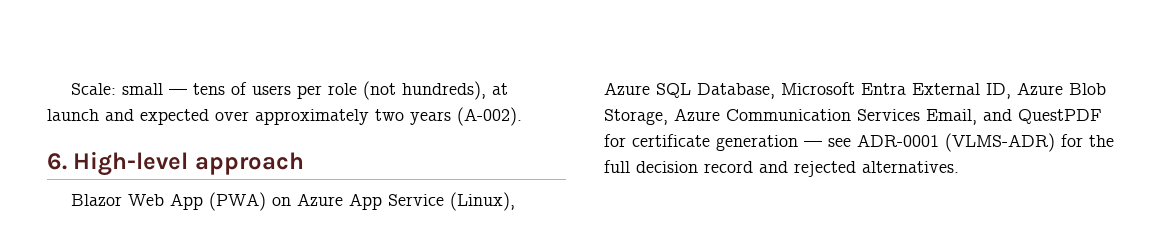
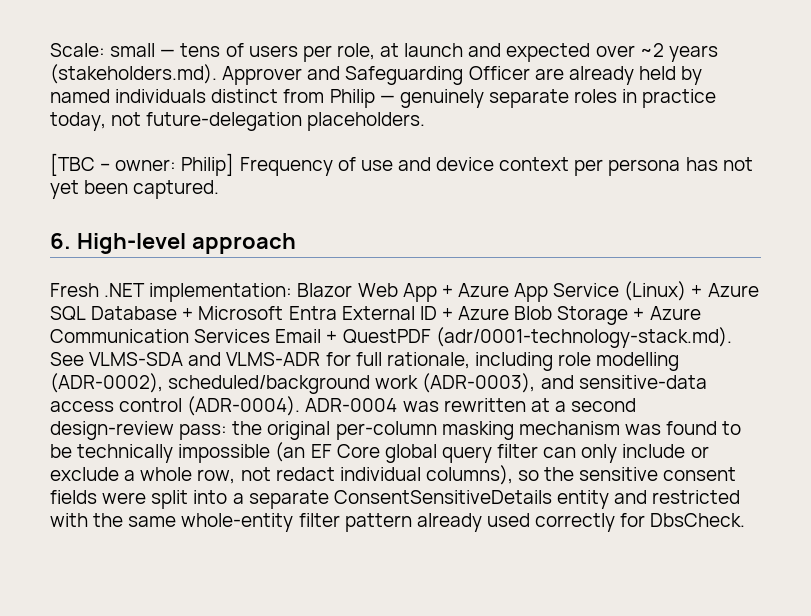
[328,81,487,100] role (not hundreds), -> [336,43,375,60] role,
[255,107,522,126] approximately two years (A-002). -> [639,43,718,62] [50,64,703,85] [50,89,717,108] [50,112,426,131] [50,153,753,176] [50,180,220,199] ~2 years (stakeholders.md). Approver and Safeguarding Officer are already held by named individuals distinct from Philip — genuinely separate roles in practice today, not future-delegation placeholders. // [TBC – owner: Philip] Frequency of use and device context per persona has not yet been captured.
(304, 163) none -> [50,283,293,302] Fresh .NET implementation:
[209,192,292,211] (PWA) on -> [441,285,453,297] +
[450,192,516,211] [604,82,1106,99] [604,108,1102,125] [604,133,1114,152] [604,160,959,177] (Linux), Azure SQL Database, Microsoft Entra External ID, Azure Blob Storage, Azure Communication Services Email, and QuestPDF for certificate generation — see ADR-0001 (VLMS-ADR) for the full decision record and rejected alternatives. -> [624,281,759,301] [50,306,701,325] [50,327,732,348] [50,352,680,371] [50,373,707,394] [50,396,637,416] [50,421,742,440] [50,442,709,463] [50,465,737,485] [50,490,741,509] [50,513,746,532] (Linux) + Azure SQL Database + Microsoft Entra External ID + Azure Blob Storage + Azure Communication Services Email + QuestPDF (adr/0001-technology-stack.md). See VLMS-SDA and VLMS-ADR for full rationale, including role modelling (ADR-0002), scheduled/background work (ADR-0003), and sensitive-data access control (ADR-0004). ADR-0004 was rewritten at a second design-review pass: the original per-column masking mechanism was found to be technically impossible (an EF Core global query filter can only include or exclude a whole row, not redact individual columns), so the sensitive consent fields were split into a separate ConsentSensitiveDetails entity and restricted with the same whole-entity filter pattern already used correctly for DbsCheck.

